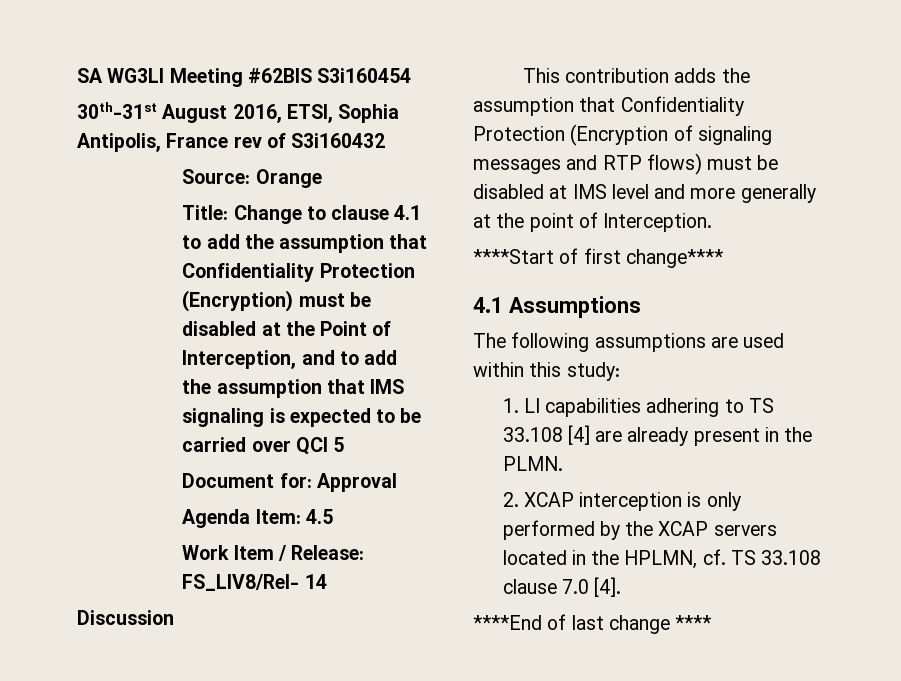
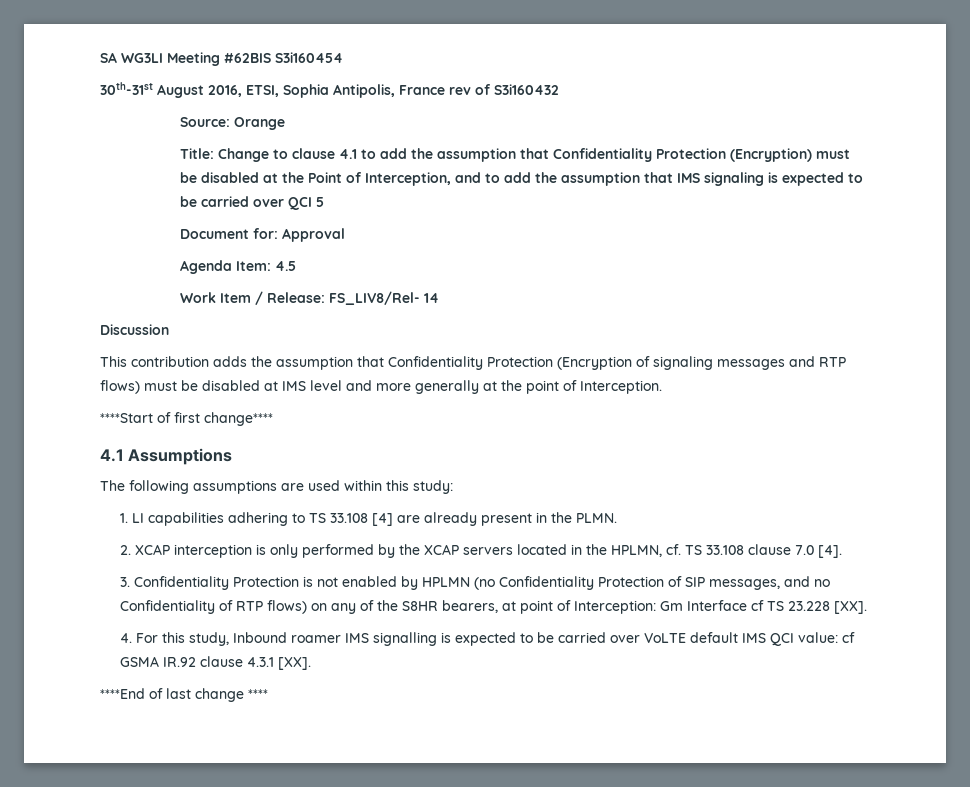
(622, 587) none -> [119,576,830,590] [119,600,867,614] [119,632,855,646] [119,656,311,670] // 3. Confidentiality Protection is not enabled by HPLMN (no Confidentiality Protection of SIP messages, and no Confidentiality of RTP flows) on any of the S8HR bearers, at point of Interception: Gm Interface cf TS 23.228 [XX]. // 4. For this study, Inbound roamer IMS signalling is expected to be carried over VoLTE default IMS QCI value: cf GSMA IR.92 clause 4.3.1 [XX].

